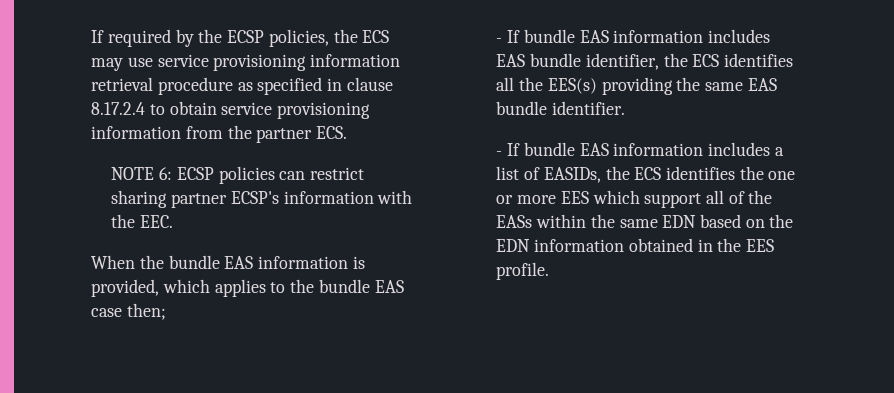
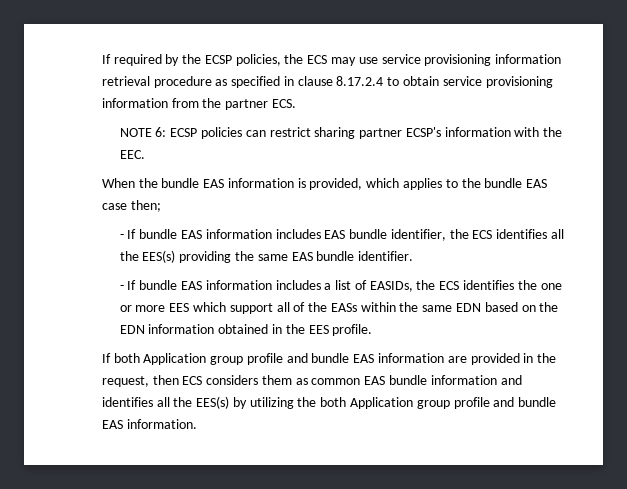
(550, 271) none -> [101,353,557,365] [101,375,522,387] [101,396,557,409] [101,419,197,429] // If both Application group profile and bundle EAS information are provided in the request, then ECS considers them as common EAS bundle information and identifies all the EES(s) by utilizing the both Application group profile and bundle EAS information.

